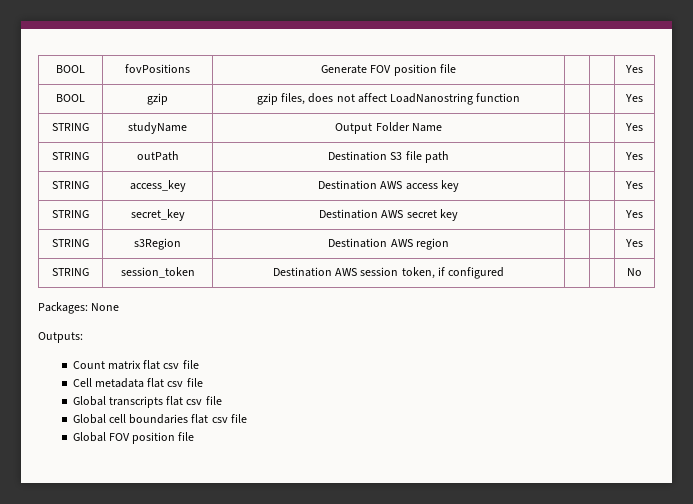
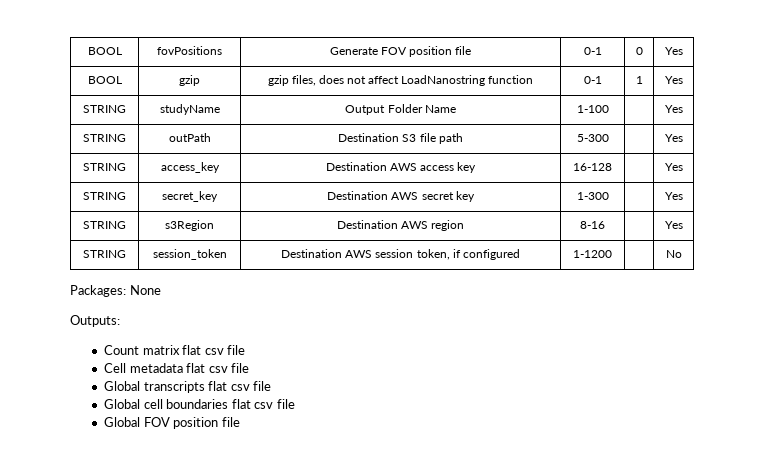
(456, 68) | -> [583,47,602,55] [635,47,643,55] 0-1 | 0
(521, 97) | -> [583,76,602,84] [635,76,643,84] 0-1 | 1
(442, 127) none -> [576,105,609,113] 1-100
(449, 157) none -> [576,134,609,142] 5-300
(459, 186) none -> [573,163,612,171] 16-128
(458, 215) none -> [576,192,609,200] 1-300
(449, 244) none -> [580,221,605,229] 8-16
(505, 273) none -> [573,250,612,258] 1-1200

